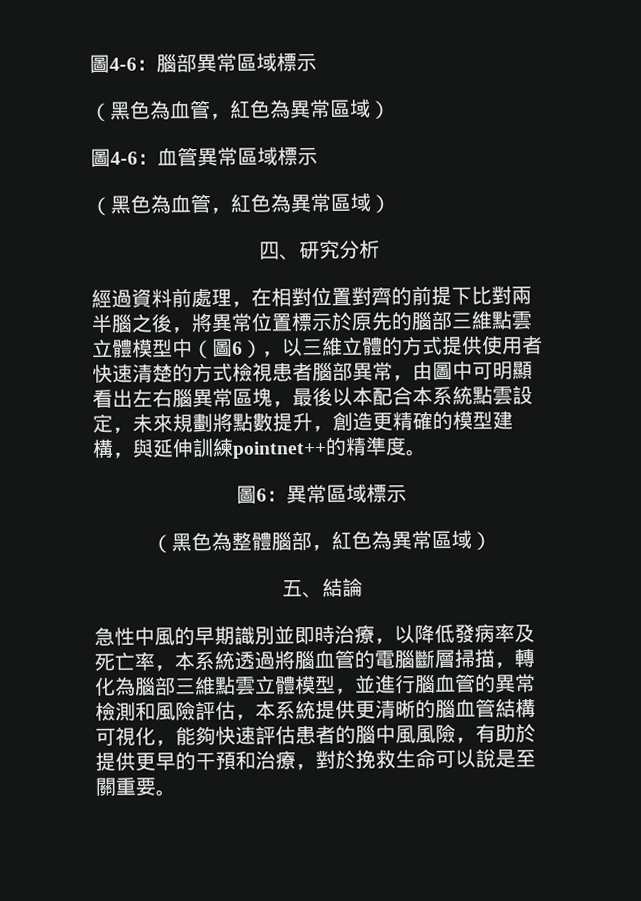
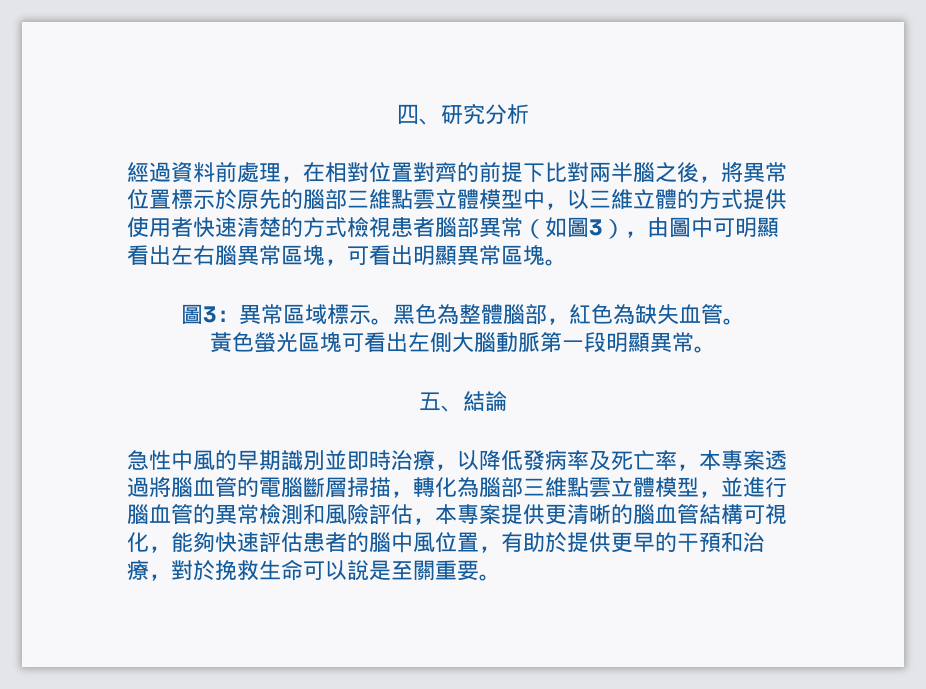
[89,52,317,73] [89,98,391,122] [90,146,318,167] [90,192,391,216] 圖4-6：腦部異常區域標示 // （黑色為血管，紅色為異常區域） // 圖4-6：血管異常區域標示 // （黑色為血管，紅色為異常區域） // -> (397, 114) none
[192,338,263,360] （圖6） -> (545, 199) none
(393, 371) none -> [523,217,625,239] （如圖3）
[292,385,533,407] [92,410,513,434] [92,436,407,459] 最後以本配合本系統點雲設定，未來規劃將點數提升，創造更精確的模型建構，與延伸訓練pointnet++的精準度 -> [347,245,545,266] 可看出明顯異常區塊
[255,488,267,502] 6 -> [203,306,217,323] 3
[150,534,172,554] // （ -> [371,318,393,325] 。
[390,529,492,551] 異常區域） -> [635,304,745,325] [210,332,716,353] 缺失血管。 // 黃色螢光區塊可看出左側大腦動脈第一段明顯異常。
[194,650,235,671] 系統 -> [721,450,765,471] 專案
[275,700,316,720] 系統 -> [457,504,501,525] 專案
[415,723,456,744] 風險 -> [435,532,479,552] 位置

